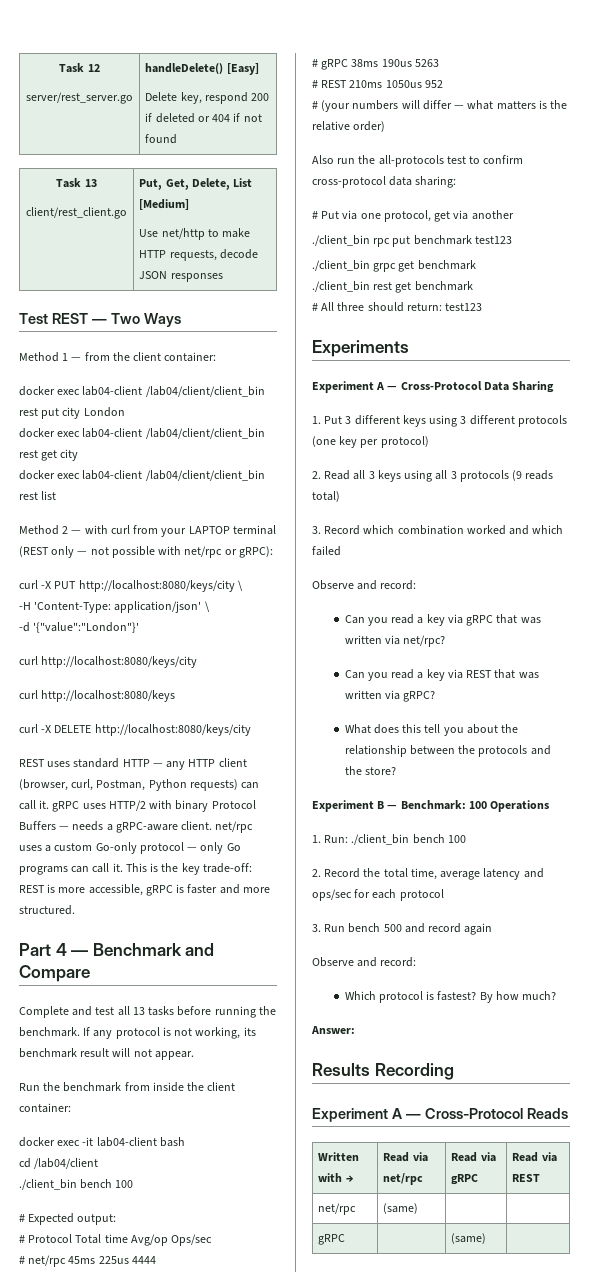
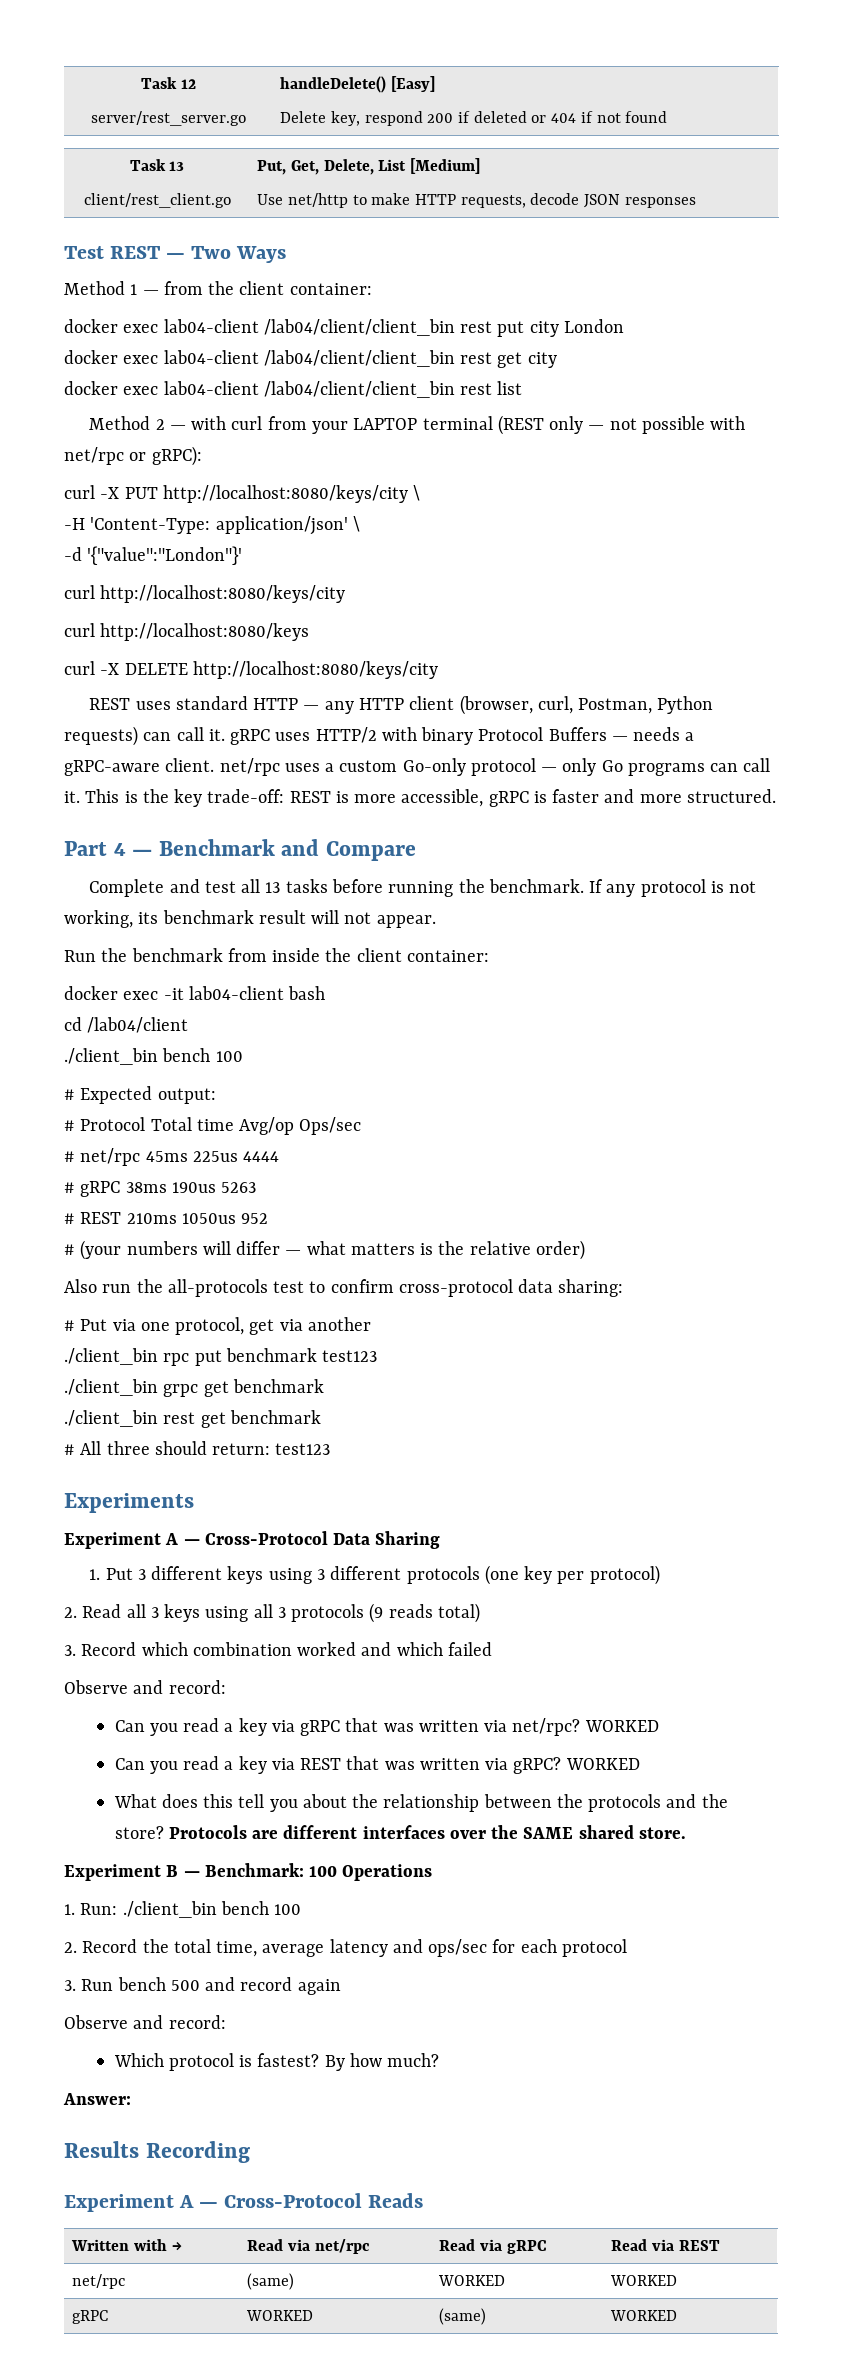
(446, 641) none -> [584,1720,659,1732] WORKED
(436, 696) none -> [565,1758,640,1770] WORKED
(396, 771) none -> [168,1825,686,1839] Protocols are different interfaces over the SAME shared store.
[318,1234,346,1245] [451,1233,487,1244] | // gRPC | | (same) | -> [438,2275,506,2286] [610,2275,678,2286] [72,2310,109,2324] [246,2310,314,2321] [439,2308,487,2325] [610,2310,678,2321] WORKED | WORKED // gRPC | WORKED | (same) | WORKED

